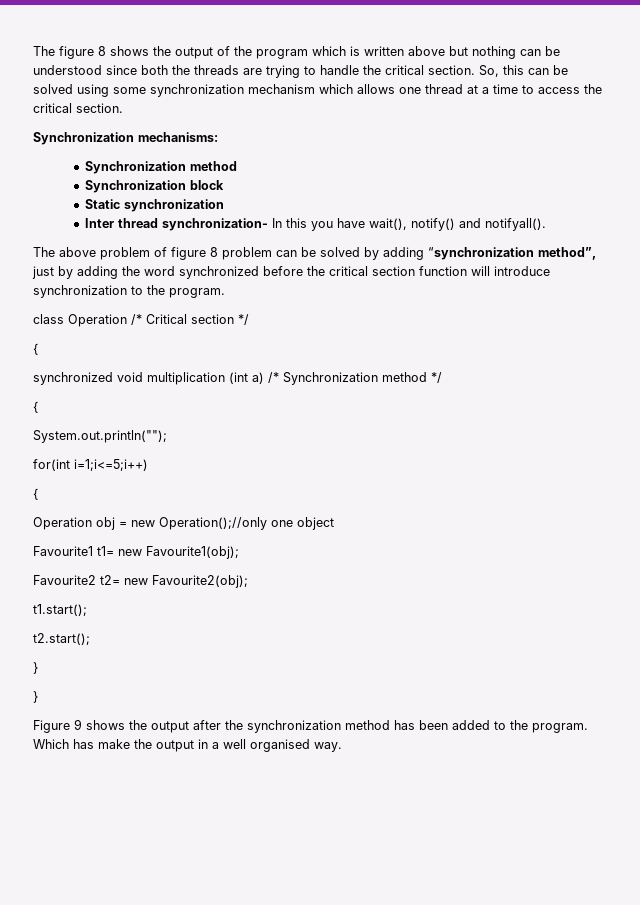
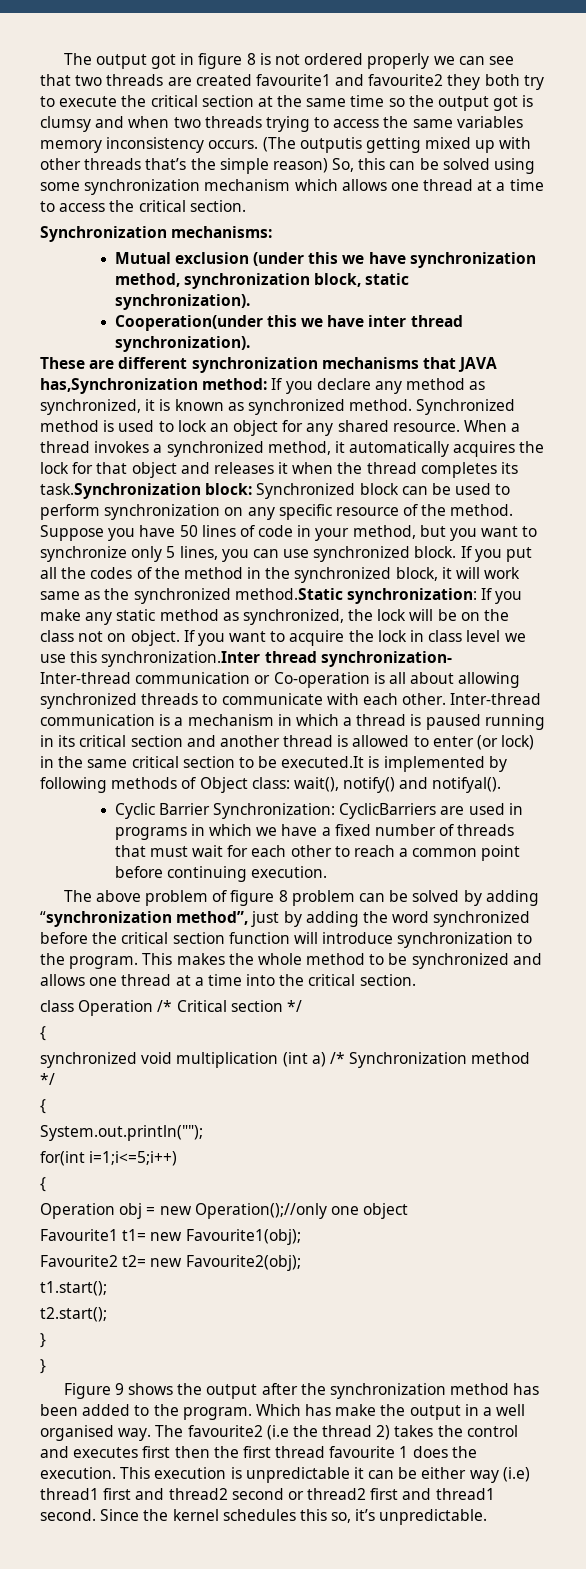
[33,46,560,59] [33,65,475,78] The figure 8 shows the output of the program which is written above but nothing can be understood since both the threads are trying to handle the critical section. -> [63,53,514,69] [40,74,544,90] [40,95,534,111] [40,116,523,132] [40,137,532,153] [40,158,328,174] The output got in figure 8 is not ordered properly we can see that two threads are created favourite1 and favourite2 they both try to execute the critical section at the same time so the output got is clumsy and when two threads trying to access the same variables memory inconsistency occurs. (The outputis getting mixed up with other threads that’s the simple reason)
[84,161,237,174] [84,180,224,193] [84,199,224,212] [84,218,546,231] Synchronization method // Synchronization block // Static synchronization // Inter thread synchronization- In this you have wait(), notify() and notifyall(). -> [114,252,536,268] [114,273,410,289] [114,294,250,310] [114,315,463,331] [114,336,250,352] [40,357,498,373] [40,378,486,394] [40,399,516,415] [40,420,521,436] [40,441,545,457] [40,462,519,478] [40,483,511,499] [40,504,514,520] [40,525,538,541] [40,546,533,562] [40,567,521,583] [40,588,523,604] [40,609,510,625] [40,630,526,646] [40,651,452,667] [40,672,521,688] [40,693,542,709] [40,714,545,730] [40,735,535,750] [40,756,507,772] [40,777,502,793] [114,803,523,819] [114,824,515,840] [114,845,521,861] [114,866,327,882] Mutual exclusion (under this we have synchronization method, synchronization block, static synchronization). // Cooperation(under this we have inter thread synchronization). // These are different synchronization mechanisms that JAVA has,Synchronization method: If you declare any method as synchronized, it is known as synchronized method. Synchronized method is used to lock an object for any shared resource. When a thread invokes a synchronized method, it automatically acquires the lock for that object and releases it when the thread completes its task.Synchronization block: Synchronized block can be used to perform synchronization on any specific resource of the method. Suppose you have 50 lines of code in your method, but you want to synchronize only 5 lines, you can use synchronized block. If you put all the codes of the method in the synchronized block, it will work same as the synchronized method.Static synchronization: If you make any static method as synchronized, the lock will be on the class not on object. If you want to acquire the lock in class level we use this synchronization.Inter thread synchronization- Inter-thread communication or Co-operation is all about allowing synchronized threads to communicate with each other. Inter-thread communication is a mechanism in which a thread is paused running in its critical section and another thread is allowed to enter (or lock) in the same critical section to be executed.It is implemented by following methods of Object class: wait(), notify() and notifyal(). // Cyclic Barrier Synchronization: CyclicBarriers are used in programs in which we have a fixed number of threads that must wait for each other to reach a common point before continuing execution.
(225, 293) none -> [142,953,542,969] [40,974,416,986] This makes the whole method to be synchronized and allows one thread at a time into the critical section.
(342, 747) none -> [155,1425,518,1440] [40,1446,477,1458] [40,1467,530,1483] [40,1488,495,1500] [40,1509,488,1525] The favourite2 (i.e the thread 2) takes the control and executes first then the first thread favourite 1 does the execution. This execution is unpredictable it can be either way (i.e) thread1 first and thread2 second or thread2 first and thread1 second. Since the kernel schedules this so, it’s unpredictable.

